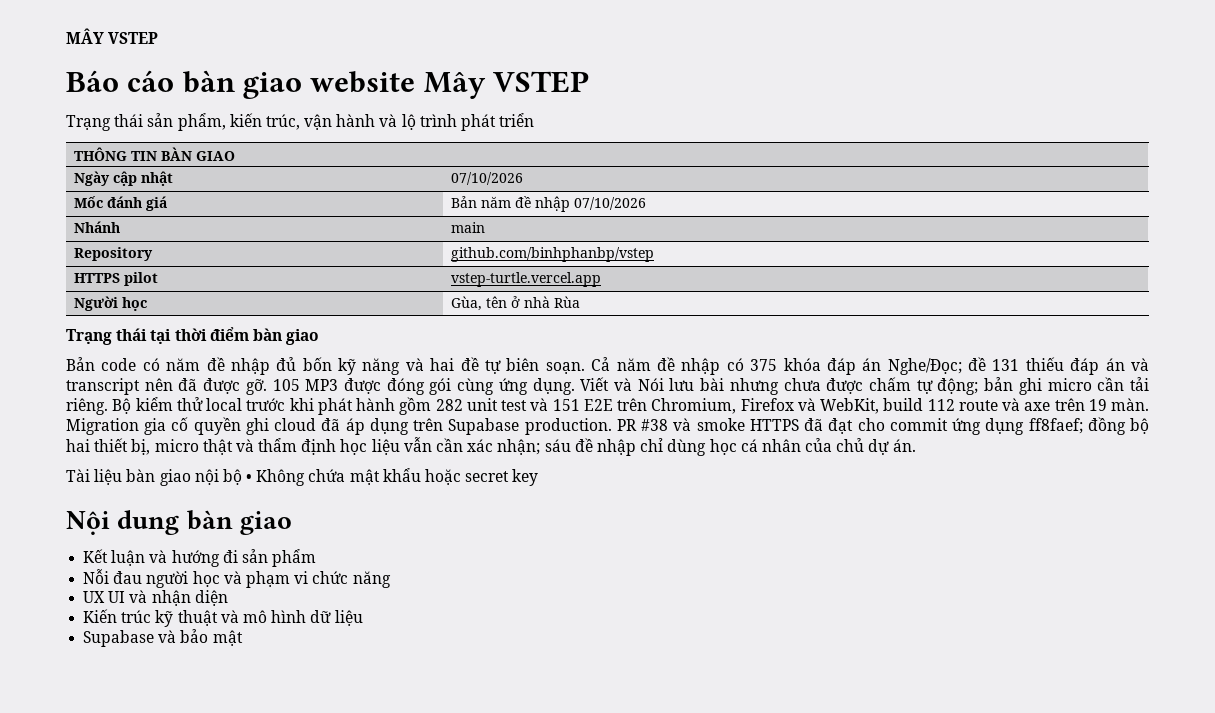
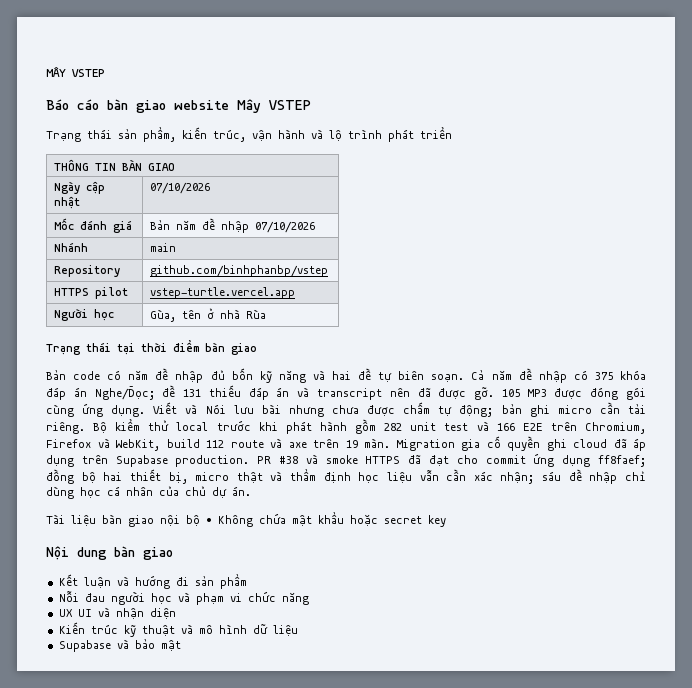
[552,399,580,411] 151 -> [496,423,515,431] 166

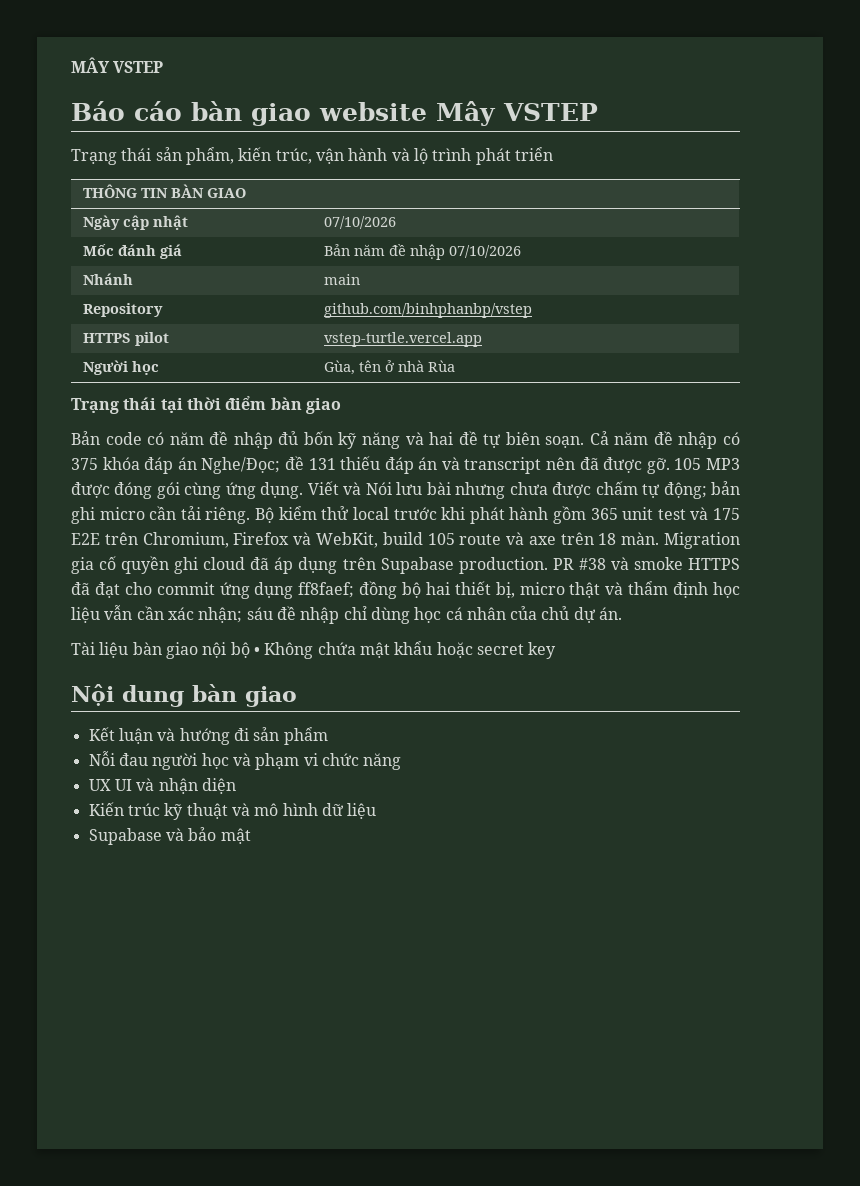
[384,423,403,431] 282 -> [590,508,618,520] 365
[496,423,515,431] 166 -> [712,508,740,520] 175
[206,440,224,448] 112 -> [427,533,455,545] 105
[345,440,358,448] 19 -> [598,533,617,545] 18

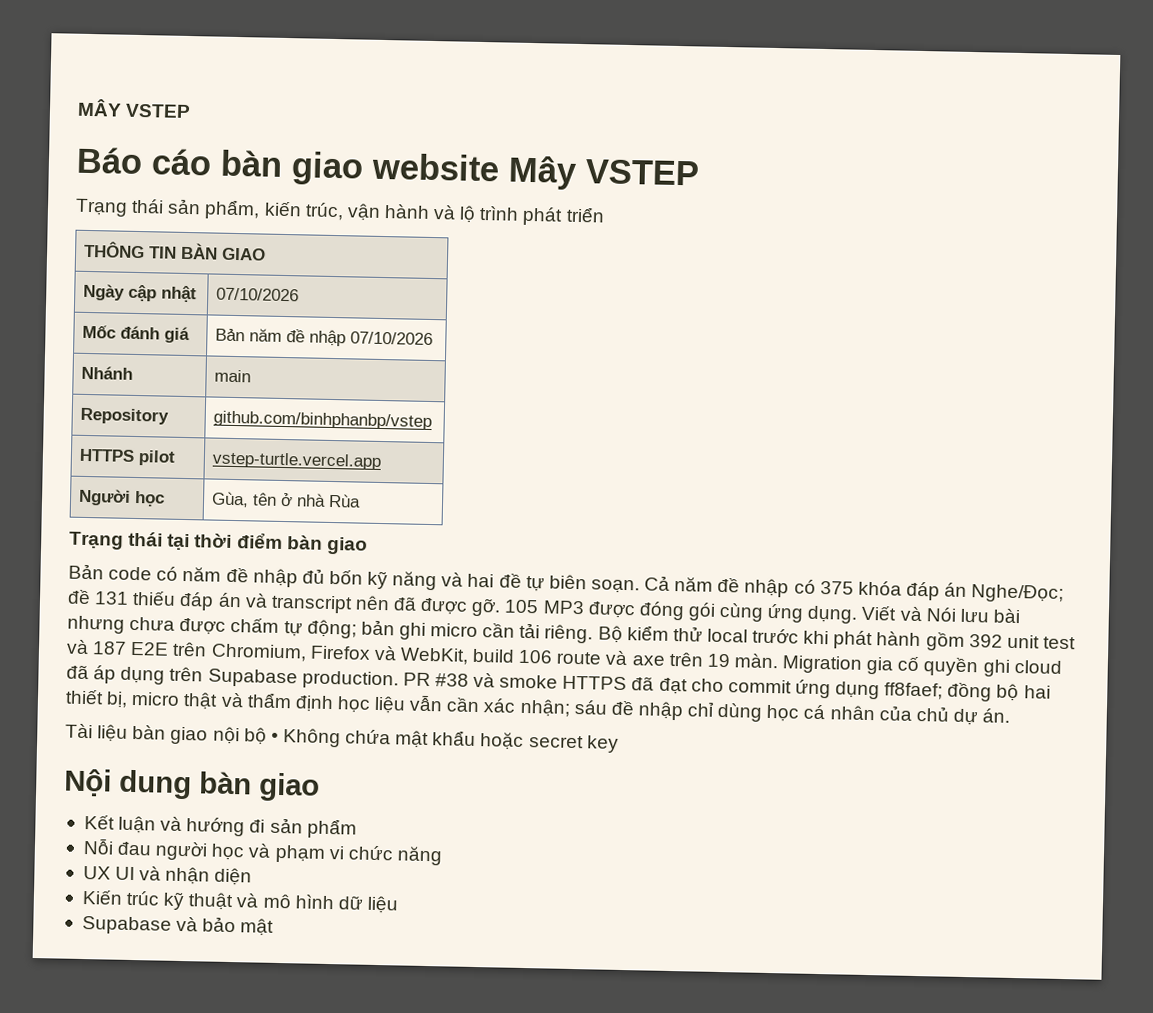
[590,508,618,520] 365 -> [968,634,1003,648] 392
[712,508,740,520] 175 -> [92,641,128,655] 187
[427,533,455,545] 105 -> [518,649,554,664] 106
[598,533,617,545] 18 -> [706,653,731,668] 19

